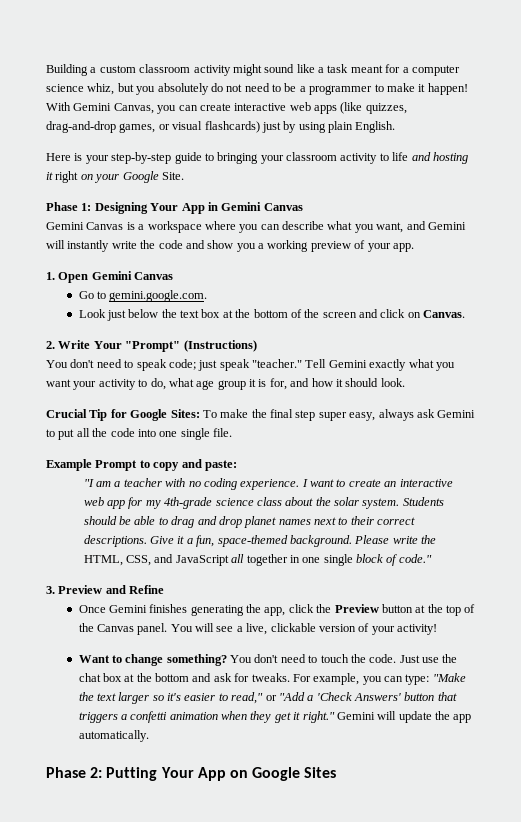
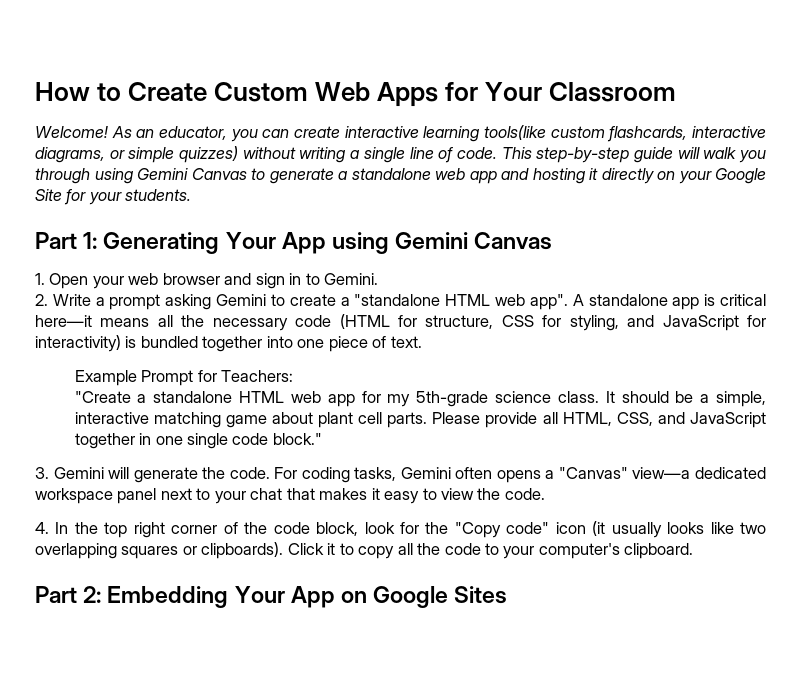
[46,64,460,76] [46,83,468,95] [46,102,407,114] [46,121,396,133] [46,152,409,164] Building a custom classroom activity might sound like a task meant for a computer science whiz, but you absolutely do not need to be a programmer to make it happen! With Gemini Canvas, you can create interactive web apps (like quizzes, drag-and-drop games, or visual flashcards) just by using plain English. // Here is your step-by-step guide to bringing your classroom activity to life -> [35,82,677,107] [35,125,766,142] [35,146,766,163] [35,168,497,184] How to Create Custom Web Apps for Your Classroom // Welcome! As an educator, you can create interactive learning tools(like custom flashcards, interactive diagrams, or simple quizzes) without writing a single line of code. This step-by-step guide will walk you through using Gemini Canvas to generate a standalone web app
[55,171,79,183] right -> [601,168,654,184] directly
[161,172,184,180] [46,202,303,214] [46,221,466,233] [46,240,414,252] [46,271,174,283] [78,290,208,302] [78,309,466,321] [46,340,257,352] [46,359,455,371] [46,378,405,390] [46,409,476,421] [46,428,232,440] [46,459,237,471] [83,478,453,490] [83,497,444,509] [83,516,416,528] [83,535,437,547] Site. // Phase 1: Designing Your App in Gemini Canvas // Gemini Canvas is a workspace where you can describe what you want, and Gemini will instantly write the code and show you a working preview of your app. // 1. Open Gemini Canvas // Go to gemini.google.com. // Look just below the text box at the bottom of the screen and click on Canvas. // 2. Write Your "Prompt" (Instructions) // You don't need to speak code; just speak "teacher." Tell Gemini exactly what you want your activity to do, what age group it is for, and how it should look. // Crucial Tip for Google Sites: To make the final step super easy, always ask Gemini to put all the code into one single file. // Example Prompt to copy and paste: // "I am a teacher with no coding experience. I want to create an interactive web app for my 4th-grade science class about the solar system. Students should be able to drag and drop planet names next to their correct descriptions. Give it a fun, space-themed background. Please write the -> [35,189,192,205] [35,232,553,254] [35,273,379,289] [35,294,767,310] [35,314,767,331] [35,335,422,352] [74,370,293,386] [74,391,766,407] [74,412,558,428] Site for your students. // Part 1: Generating Your App using Gemini Canvas // 1. Open your web browser and sign in to Gemini. // 2. Write a prompt asking Gemini to create a "standalone HTML web app". A standalone app is critical here—it means all the necessary code (HTML for structure, CSS for styling, and JavaScript for interactivity) is bundled together into one piece of text. // Example Prompt for Teachers: // "Create a standalone HTML web app for my 5th-grade science class. It should be a simple, interactive matching game about plant cell parts. Please provide all
[231,554,245,563] all -> (766, 420) none
[356,554,432,566] [46,585,165,594] [78,604,476,616] [78,623,438,635] [78,654,458,666] [78,673,466,685] [78,692,457,704] [78,711,472,723] [78,730,149,742] [46,767,158,781] block of code." // 3. Preview and Refine // Once Gemini finishes generating the app, click the Preview button at the top of the Canvas panel. You will see a live, clickable version of your activity! // Want to change something? You don't need to touch the code. Just use the chat box at the bottom and ask for tweaks. For example, you can type: "Make the text larger so it's easier to read," or "Add a 'Check Answers' button that triggers a confetti animation when they get it right." Gemini will update the app automatically. // Phase 2: Putting -> [232,433,322,445] [35,467,766,483] [35,488,545,504] [35,521,767,538] [35,542,694,559] [35,586,229,608] code block." // 3. Gemini will generate the code. For coding tasks, Gemini often opens a "Canvas" view—a dedicated workspace panel next to your chat that makes it easy to view the code. // 4. In the top right corner of the code block, look for the "Copy code" icon (it usually looks like two overlapping squares or clipboards). Click it to copy all the code to your computer's clipboard. // Part 2: Embedding

